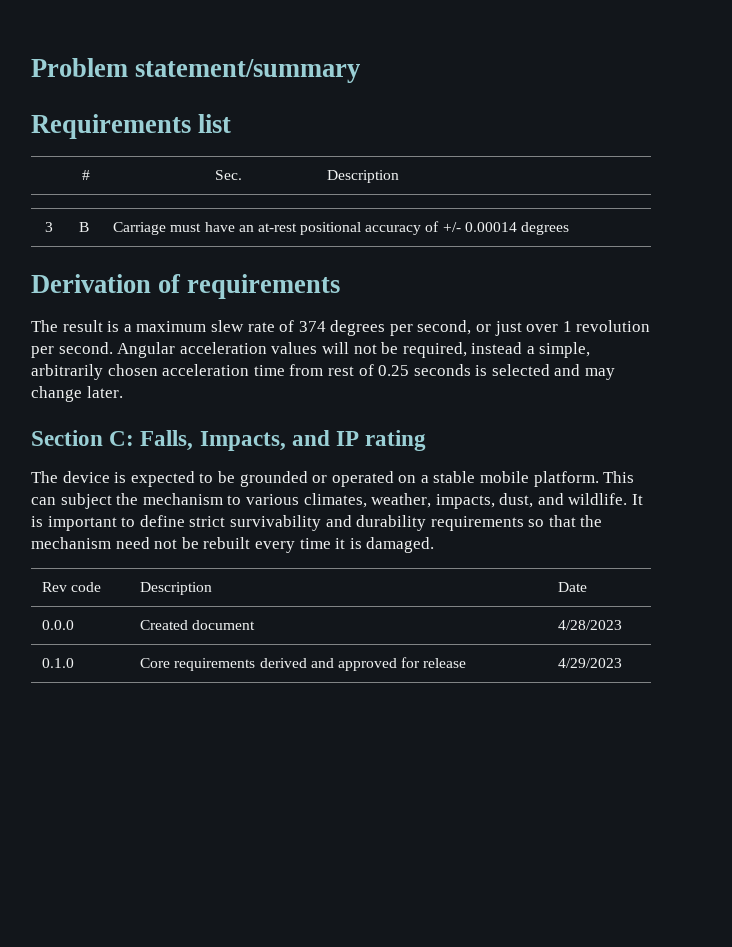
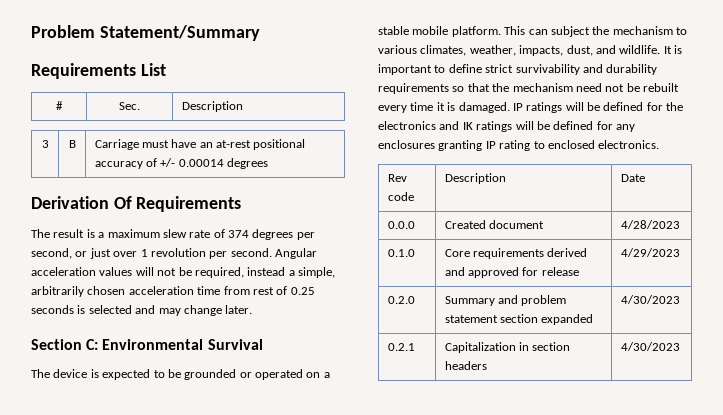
[135,59,361,83] [31,114,232,139] statement/summary // Requirements list -> [99,25,260,41] [31,63,166,79] Statement/Summary // Requirements List
[158,274,341,299] of requirements -> [113,196,242,212] Of Requirements
[140,430,427,451] Falls, Impacts, and IP rating -> [102,339,263,350] Environmental Survival
(435, 545) none -> [512,102,684,113] [378,121,635,132] [378,140,660,151] IP ratings will be defined for the electronics and IK ratings will be defined for any enclosures granting IP rating to enclosed electronics.
(623, 663) none -> [387,296,415,304] [444,295,567,306] [444,314,594,325] [620,295,680,304] [387,343,415,351] [444,342,571,353] [444,361,487,370] [620,342,680,351] // 0.2.0 | Summary and problem statement section expanded | 4/30/2023 // 0.2.1 | Capitalization in section headers | 4/30/2023

